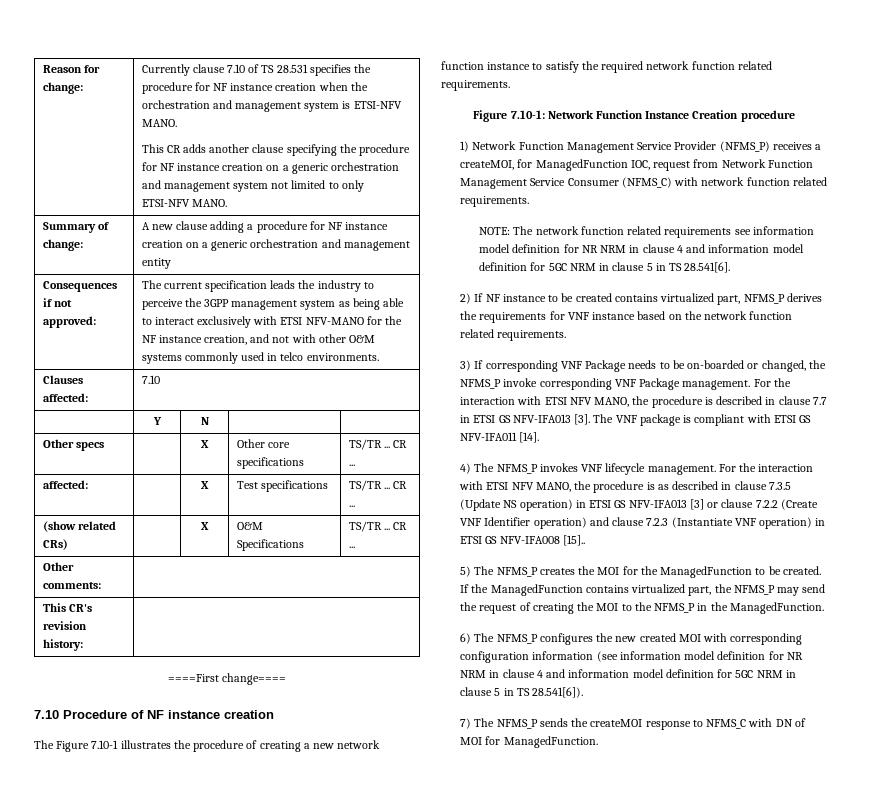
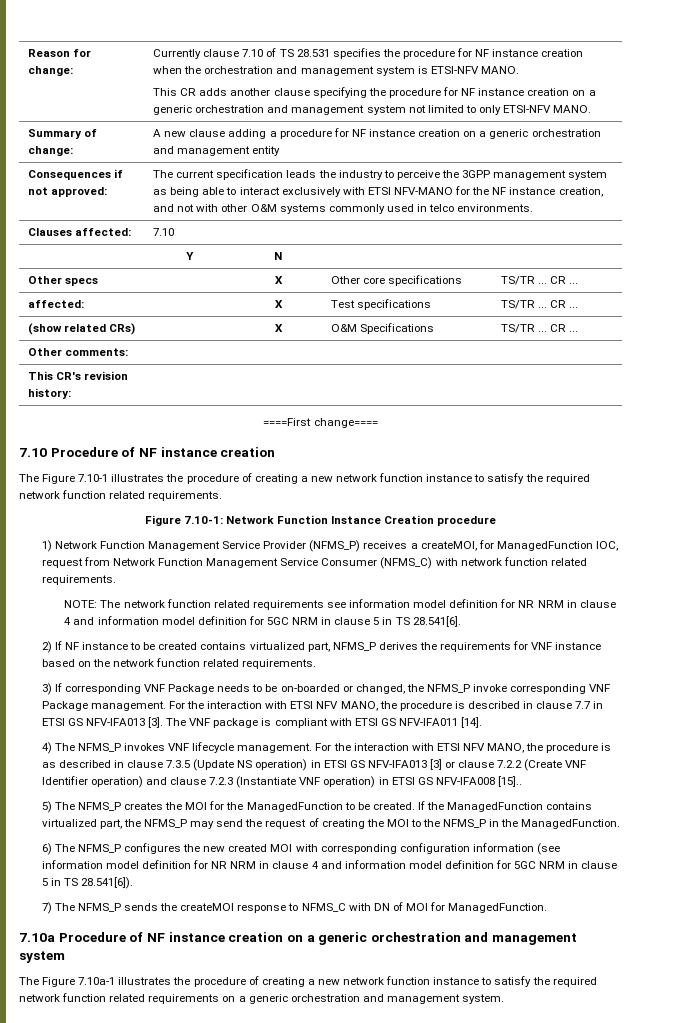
(598, 742) none -> [19,932,578,945] [19,951,65,963] [19,976,597,987] [19,993,505,1004] // 7.10a Procedure of NF instance creation on a generic orchestration and management system // The Figure 7.10a-1 illustrates the procedure of creating a new network function instance to satisfy the required network function related requirements on a generic orchestration and management system.

